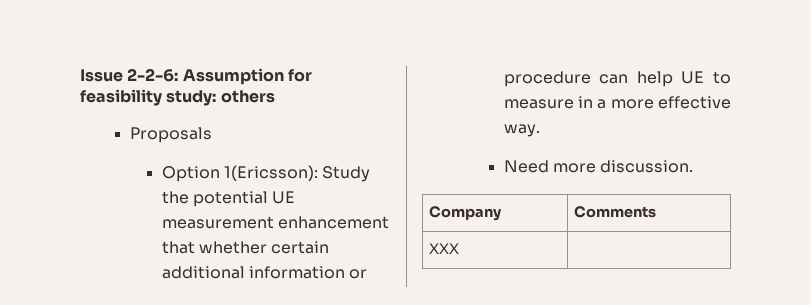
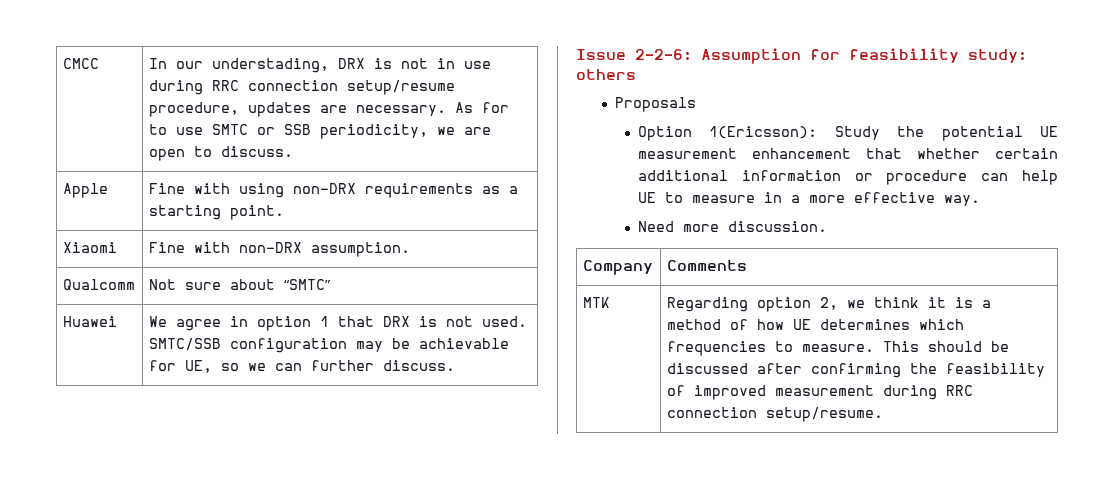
(80, 75) none -> [62,58,99,69] [148,58,491,73] [148,80,455,95] [148,102,509,117] [148,124,491,139] [148,146,293,161] [62,183,108,198] [148,183,518,198] [148,205,284,220] [62,242,117,253] [148,242,410,257] [62,279,135,290] [148,279,331,290] [62,316,117,327] [148,316,527,331] [148,338,509,353] [148,360,455,373] CMCC | In our understading, DRX is not in use during RRC connection setup/resume procedure, updates are necessary. As for to use SMTC or SSB periodicity, we are open to discuss. // Apple | Fine with using non-DRX requirements as a starting point. // Xiaomi | Fine with non-DRX assumption. // Qualcomm | Not sure about “SMTC” // Huawei | We agree in option 1 that DRX is not used. SMTC/SSB configuration may be achievable for UE, so we can further discuss. //
[428,243,459,254] XXX | -> [582,297,610,308] [666,297,991,312] [666,319,964,330] [666,341,1009,356] [666,363,1045,378] [666,385,973,400] [666,407,883,422] MTK | Regarding option 2, we think it is a method of how UE determines which frequencies to measure. This should be discussed after confirming the feasibility of improved measurement during RRC connection setup/resume.

